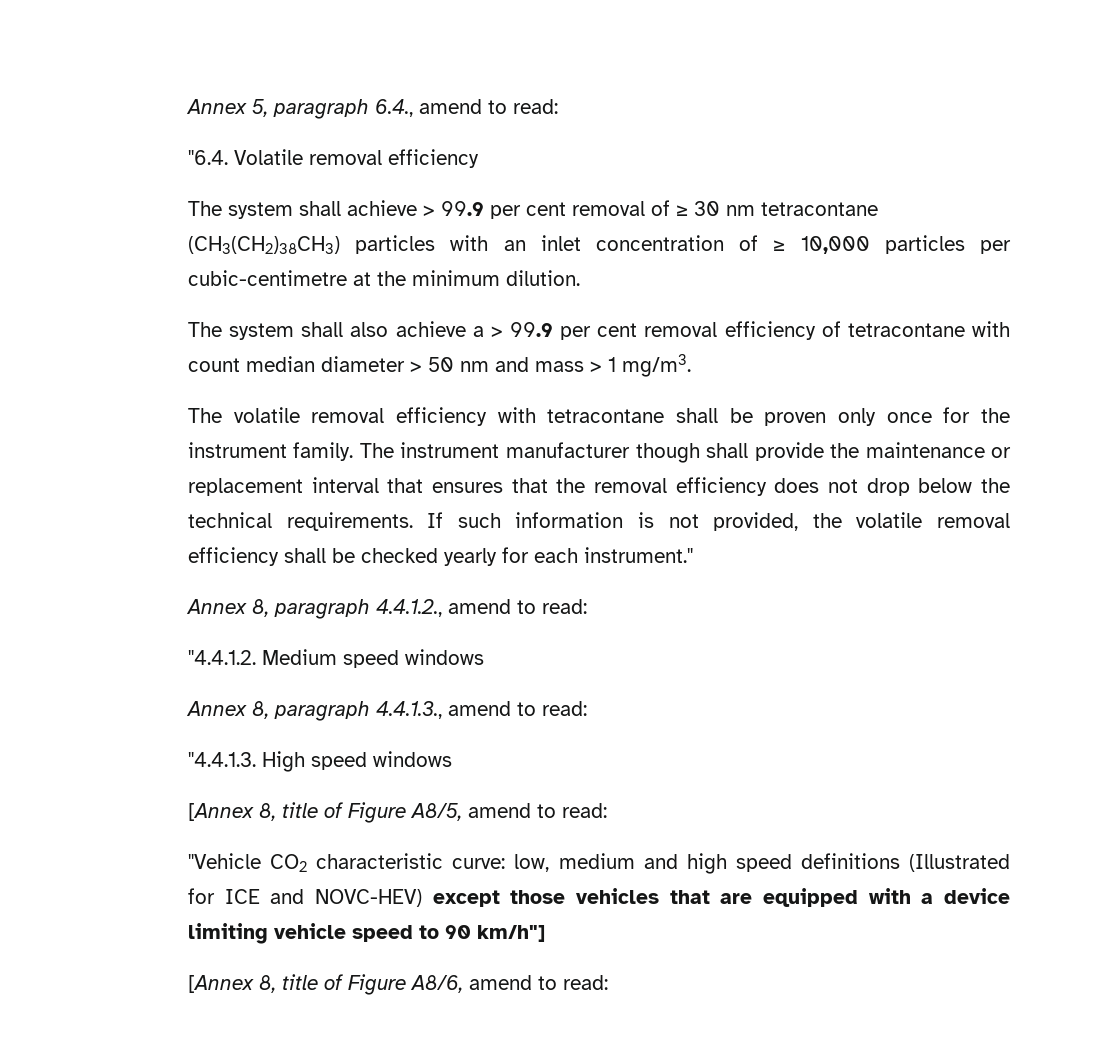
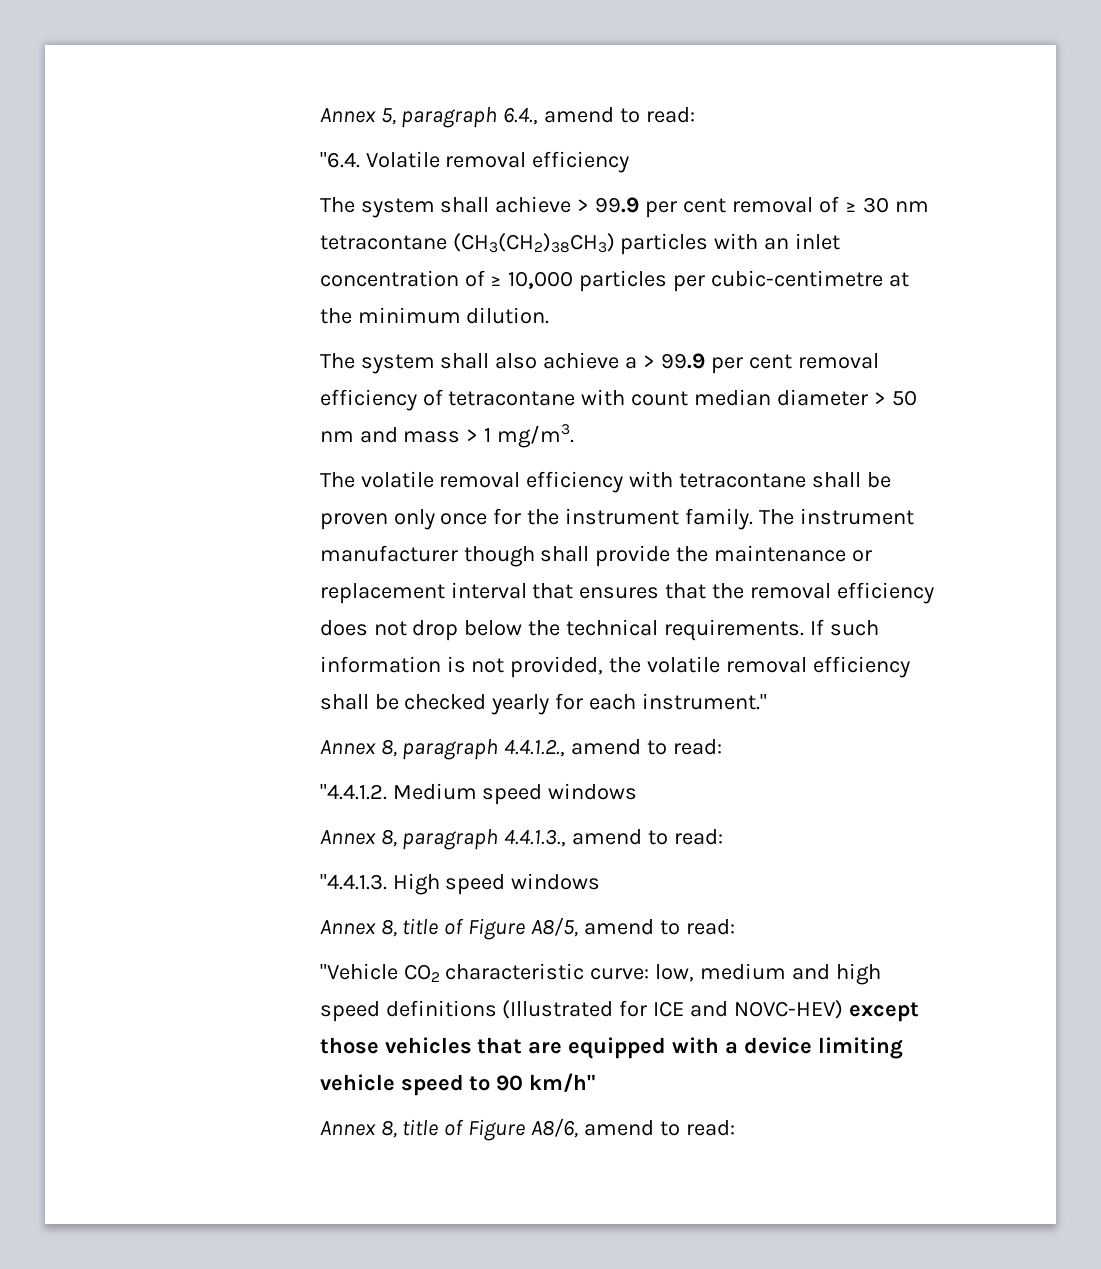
[187,803,254,821] [Annex -> [319,920,376,935] Annex
[476,925,545,942] [187,975,254,993] km/h"] // [Annex -> [529,1073,596,1092] [319,1121,376,1136] km/h" // Annex

